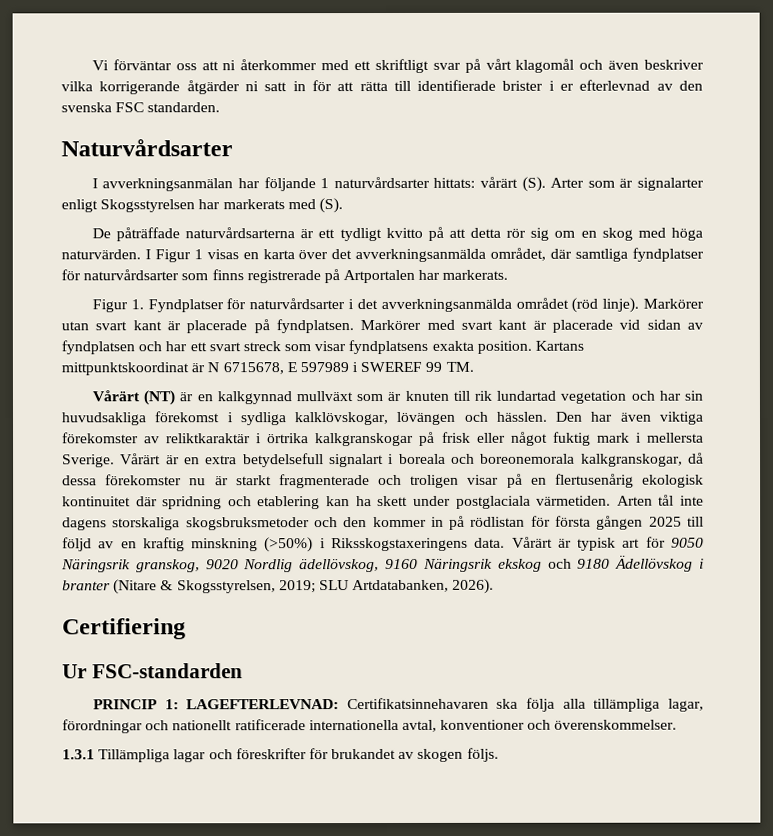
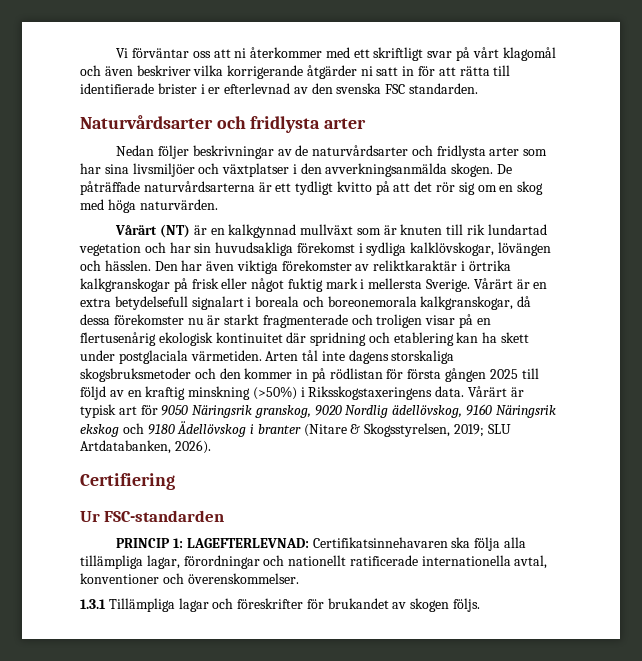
[91,176,705,192] [61,198,343,214] // I avverkningsanmälan har följande 1 naturvårdsarter hittats: vårärt (S). Arter som är signalarter enligt Skogsstyrelsen har markerats med (S). // -> [216,116,367,133] [116,145,548,159] [80,163,494,177] och fridlysta arter // Nedan följer beskrivningar av de naturvårdsarter och fridlysta arter som har sina livsmiljöer och växtplatser i den avverkningsanmälda skogen.
[470,227,502,238] detta -> [414,181,433,192] det
[144,247,704,263] [61,269,509,284] [91,297,704,313] [61,319,703,334] [61,339,585,355] [61,361,474,376] I Figur 1 visas en karta över det avverkningsanmälda området, där samtliga fyndplatser för naturvårdsarter som finns registrerade på Artportalen har markerats. // Figur 1. Fyndplatser för naturvårdsarter i det avverkningsanmälda området (röd linje). Markörer utan svart kant är placerade på fyndplatsen. Markörer med svart kant är placerade vid sidan av fyndplatsen och har ett svart streck som visar fyndplatsens exakta position. Kartans mittpunktskoordinat är N 6715678, E 597989 i SWEREF 99 TM. -> (218, 204) none

